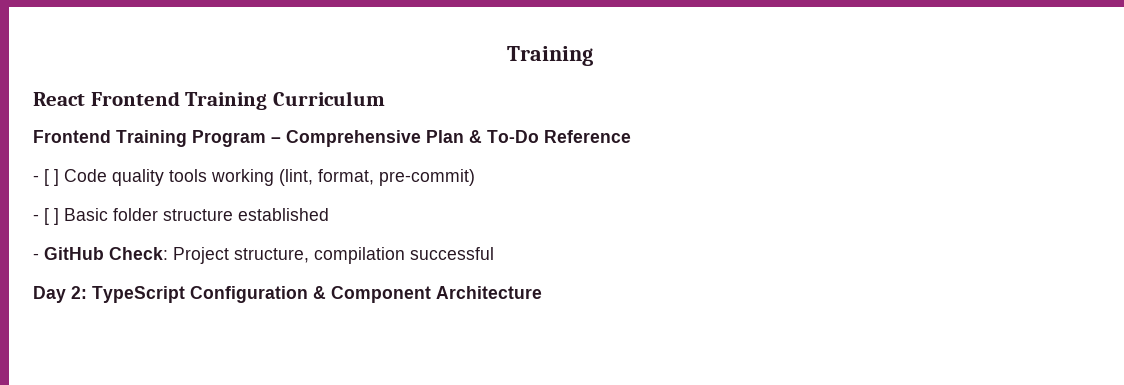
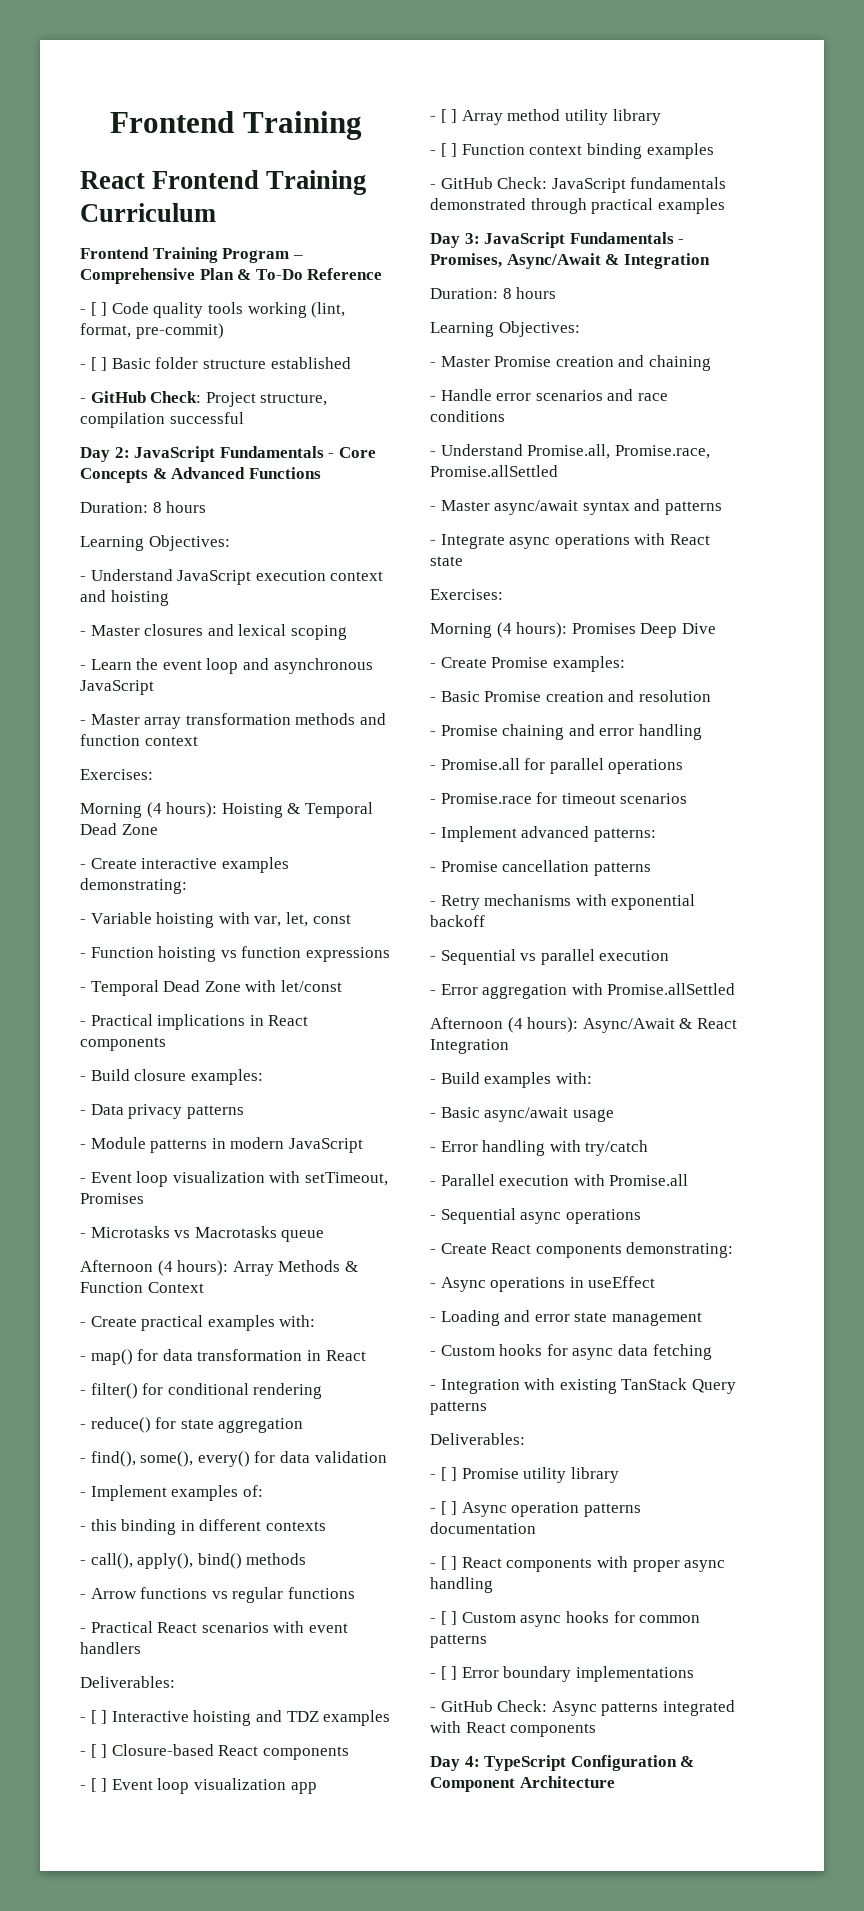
(507, 56) none -> [110,111,235,133] Frontend
(87, 292) none -> [134,446,376,462] [80,467,321,483] [80,501,207,513] [80,535,230,551] [80,569,384,585] [80,590,169,606] [80,624,347,640] [80,658,373,674] [80,680,154,695] [80,713,386,729] [80,734,198,746] [80,769,153,780] [80,802,373,818] [80,823,158,835] [80,857,289,873] [80,878,187,894] [80,912,351,928] [80,946,390,962] [80,980,342,996] [80,1014,309,1030] [80,1037,166,1051] [80,1069,263,1085] [80,1104,244,1119] [80,1137,363,1153] [80,1171,388,1187] [80,1193,144,1204] [80,1226,325,1242] [80,1260,358,1276] [80,1282,204,1293] [80,1315,316,1331] [80,1349,366,1365] [80,1383,323,1399] [80,1417,304,1433] [80,1451,387,1467] [80,1485,263,1501] [80,1519,326,1535] [80,1553,307,1569] [80,1587,355,1603] [80,1621,348,1633] [80,1642,141,1654] [80,1676,175,1688] [80,1710,391,1726] [80,1744,349,1760] [80,1778,317,1794] [430,109,661,125] [430,143,714,159] [430,177,727,193] [430,198,725,214] [430,232,685,248] [430,253,710,269] [430,287,557,299] [430,321,580,337] [430,355,711,371] [430,389,668,401] [430,410,505,422] [430,444,710,459] [430,465,558,477] [430,499,722,515] [430,533,710,549] [430,556,463,566] [430,589,503,600] [430,622,716,638] [430,656,625,672] [430,690,711,702] [430,724,702,740] [430,758,684,774] [430,792,688,804] [430,826,656,842] [430,860,651,876] [430,894,696,910] [430,915,485,927] [430,949,670,965] [430,983,736,999] [430,1017,737,1033] [430,1039,509,1054] [430,1072,592,1088] [430,1107,614,1122] [430,1140,649,1156] [430,1174,689,1186] [430,1208,641,1224] [430,1242,734,1258] [430,1276,656,1292] [430,1310,702,1326] [430,1344,712,1360] [430,1378,736,1394] [430,1401,487,1415] [430,1433,525,1445] [430,1467,619,1483] [430,1501,641,1517] [430,1522,536,1534] [430,1556,726,1572] [430,1577,493,1593] [430,1611,701,1627] [430,1634,487,1648] [430,1666,694,1682] [430,1700,735,1716] [430,1721,597,1737] [430,1756,480,1771] JavaScript Fundamentals - Core Concepts & Advanced Functions // Duration: 8 hours // Learning Objectives: // - Understand JavaScript execution context and hoisting // - Master closures and lexical scoping // - Learn the event loop and asynchronous JavaScript // - Master array transformation methods and function context // Exercises: // Morning (4 hours): Hoisting & Temporal Dead Zone // - Create interactive examples demonstrating: // - Variable hoisting with var, let, const // - Function hoisting vs function expressions // - Temporal Dead Zone with let/const // - Practical implications in React components // - Build closure examples: // - Data privacy patterns // - Module patterns in modern JavaScript // - Event loop visualization with setTimeout, Promises // - Microtasks vs Macrotasks queue // Afternoon (4 hours): Array Methods & Function Context // - Create practical examples with: // - map() for data transformation in React // - filter() for conditional rendering // - reduce() for state aggregation // - find(), some(), every() for data validation // - Implement examples of: // - this binding in different contexts // - call(), apply(), bind() methods // - Arrow functions vs regular functions // - Practical React scenarios with event handlers // Deliverables: // - [ ] Interactive hoisting and TDZ examples // - [ ] Closure-based React components // - [ ] Event loop visualization app // - [ ] Array method utility library // - [ ] Function context binding examples // - GitHub Check: JavaScript fundamentals demonstrated through practical examples // Day 3: JavaScript Fundamentals - Promises, Async/Await & Integration // Duration: 8 hours // Learning Objectives: // - Master Promise creation and chaining // - Handle error scenarios and race conditions // - Understand Promise.all, Promise.race, Promise.allSettled // - Master async/await syntax and patterns // - Integrate async operations with React state // Exercises: // Morning (4 hours): Promises Deep Dive // - Create Promise examples: // - Basic Promise creation and resolution // - Promise chaining and error handling // - Promise.all for parallel operations // - Promise.race for timeout scenarios // - Implement advanced patterns: // - Promise cancellation patterns // - Retry mechanisms with exponential backoff // - Sequential vs parallel execution // - Error aggregation with Promise.allSettled // Afternoon (4 hours): Async/Await & React Integration // - Build examples with: // - Basic async/await usage // - Error handling with try/catch // - Parallel execution with Promise.all // - Sequential async operations // - Create React components demonstrating: // - Async operations in useEffect // - Loading and error state management // - Custom hooks for async data fetching // - Integration with existing TanStack Query patterns // Deliverables: // - [ ] Promise utility library // - [ ] Async operation patterns documentation // - [ ] React components with proper async handling // - [ ] Custom async hooks for common patterns // - [ ] Error boundary implementations // - GitHub Check: Async patterns integrated with React components // Day 4:

